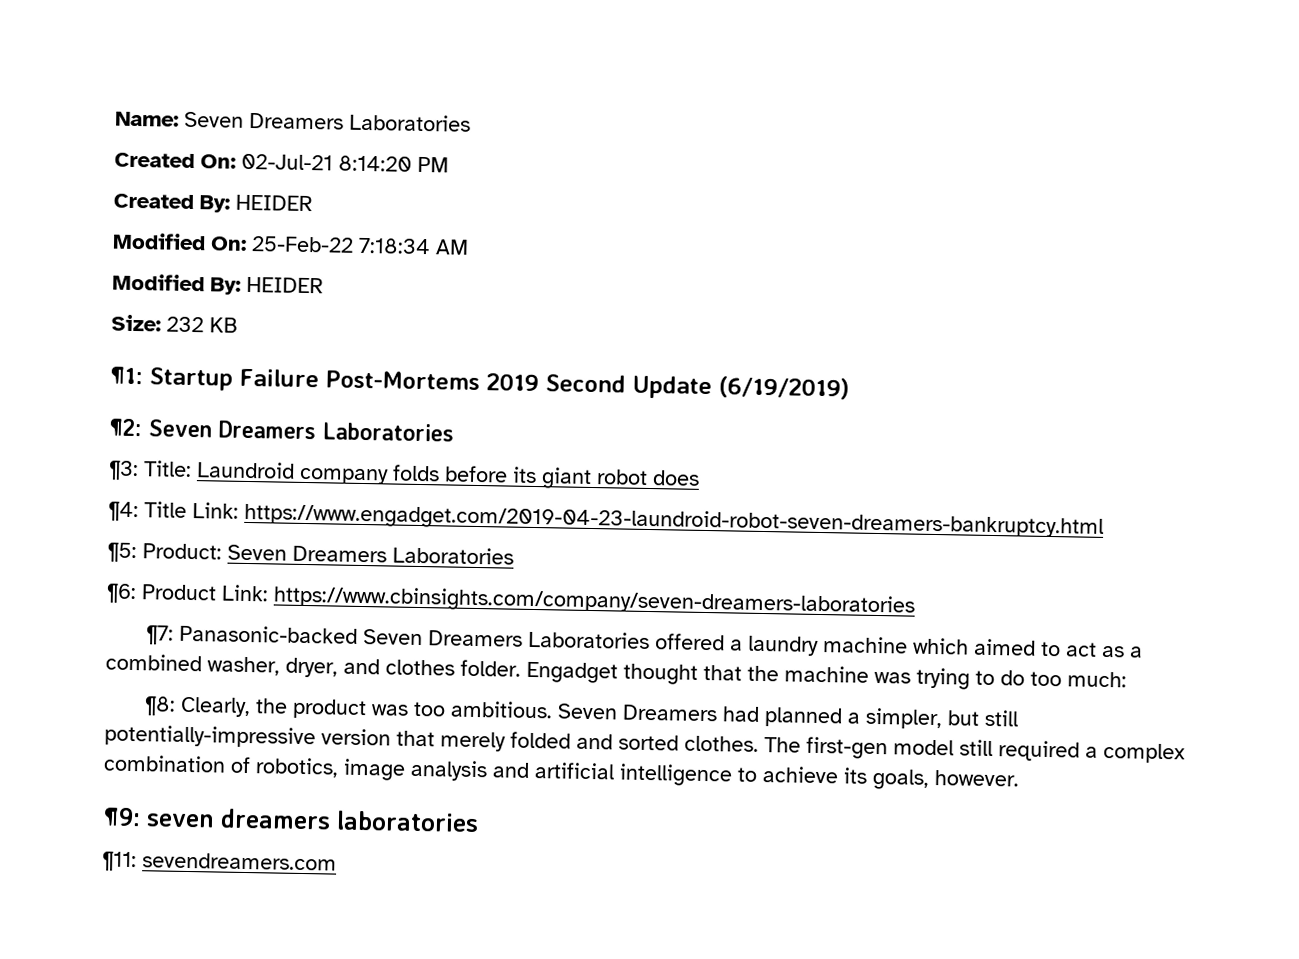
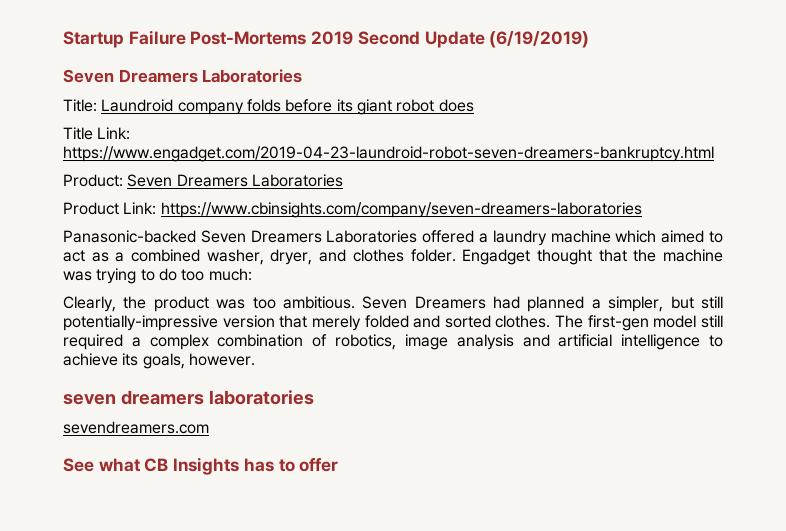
[115,111,471,132] [114,152,449,173] [113,193,313,213] [112,232,469,255] [112,273,324,295] [111,314,238,333] [110,366,143,385] Name: Seven Dreamers Laboratories // Created On: 02-Jul-21 8:14:20 PM // Created By: HEIDER // Modified On: 25-Feb-22 7:18:34 AM // Modified By: HEIDER // Size: 232 KB // ¶1: -> (63, 39) none
[109,418,454,442] [108,460,139,481] ¶2: Seven Dreamers Laboratories // ¶3: -> [63,69,303,83] Seven Dreamers Laboratories //
[108,501,139,522] ¶4: -> (474, 105) none
[107,542,137,563] ¶5: -> (714, 154) none
[106,583,137,604] ¶6: -> (343, 180) none
[145,625,174,645] ¶7: -> (642, 210) none
[143,696,176,716] ¶8: -> (252, 274) none
[102,807,141,827] ¶9: -> (255, 359) none
[102,851,137,872] ¶11: -> (314, 397) none
(337, 861) none -> [63,457,339,475] // See what CB Insights has to offer

